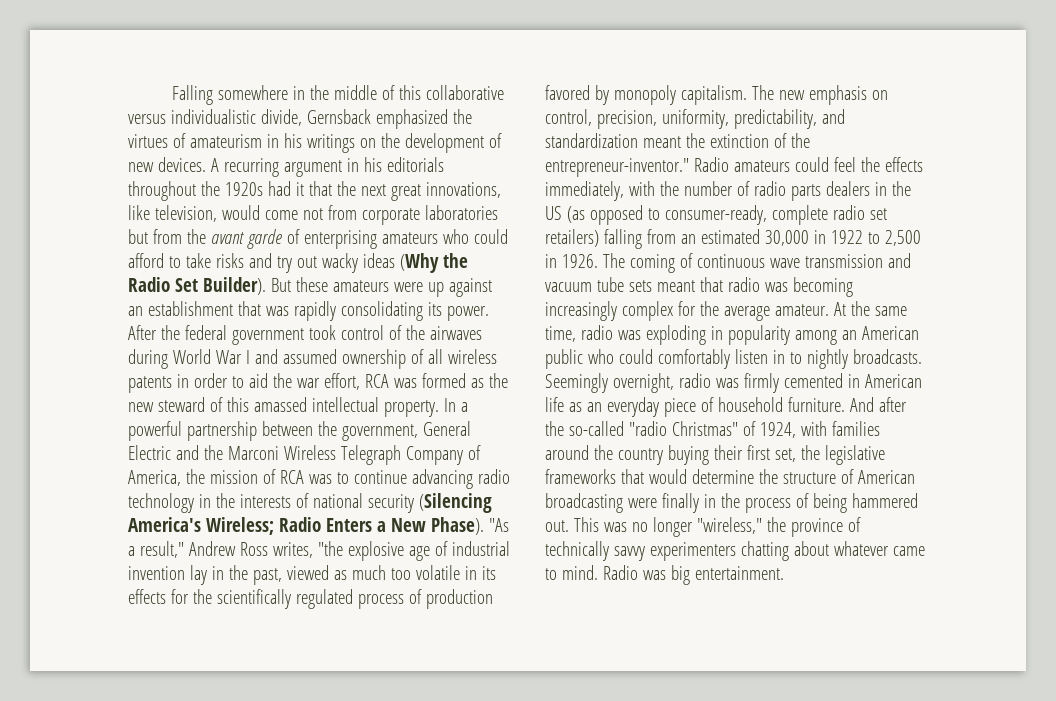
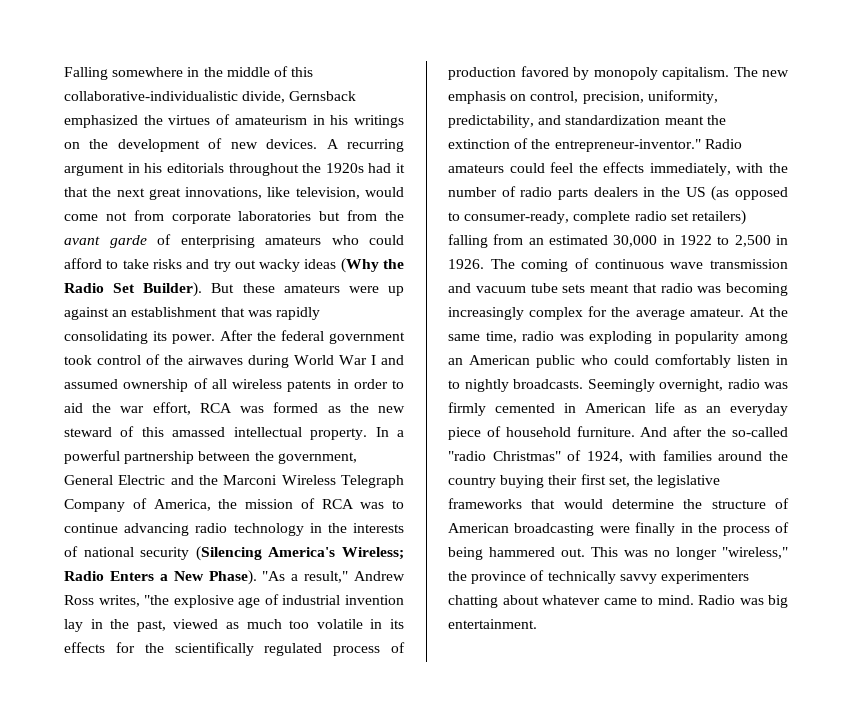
[425,85,504,100] [128,109,256,124] collaborative versus individualistic -> [64,91,238,101] collaborative-individualistic

